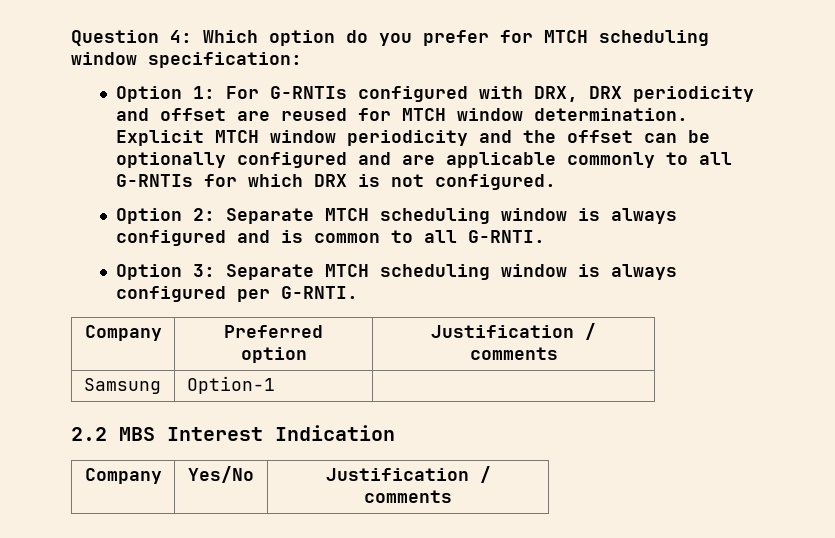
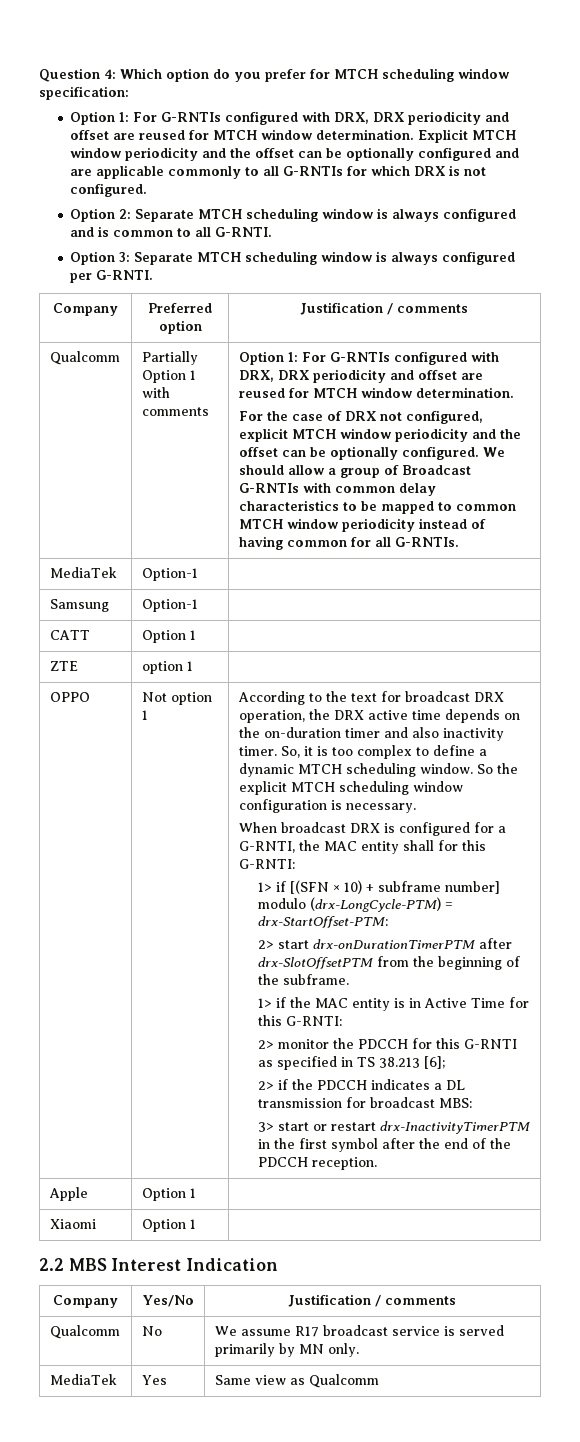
[83,378,161,394] [186,376,275,394] Samsung | Option-1 -> [49,351,120,365] [141,351,198,365] [141,370,196,383] [141,387,170,398] [141,407,209,416] [238,351,499,365] [238,369,483,383] [238,387,514,398] [238,410,483,424] [238,428,521,442] [238,446,505,460] [238,465,471,478] [238,482,436,496] [238,500,516,514] [238,518,486,532] [238,536,459,550] [49,567,117,578] [141,568,198,581] [49,599,109,612] [141,599,198,612] [49,630,90,640] [141,630,196,643] [49,661,78,671] [141,661,193,674] [49,692,90,702] [141,692,212,705] [141,710,148,720] [237,691,504,705] [238,709,520,723] [238,727,504,741] [238,745,487,759] [238,763,518,777] [238,781,463,795] [238,799,416,813] [238,822,506,836] [238,840,486,854] [238,859,295,869] [257,880,500,894] [257,897,453,912] [257,916,388,928] [257,938,512,949] [257,956,520,970] [257,974,349,985] [257,997,529,1011] [257,1015,342,1026] [257,1038,517,1049] [257,1056,445,1070] [257,1079,465,1090] [257,1097,472,1108] [257,1121,530,1134] [257,1138,511,1152] [257,1157,377,1170] [48,1187,88,1201] [141,1188,196,1201] [49,1219,96,1229] [141,1219,196,1232] Qualcomm | Partially Option 1 with comments | Option 1: For G-RNTIs configured with DRX, DRX periodicity and offset are reused for MTCH window determination. // For the case of DRX not configured, explicit MTCH window periodicity and the offset can be optionally configured. We should allow a group of Broadcast G-RNTIs with common delay characteristics to be mapped to common MTCH window periodicity instead of having common for all G-RNTIs. // MediaTek | Option-1 | // Samsung | Option-1 | // CATT | Option 1 | // ZTE | option 1 | // OPPO | Not option 1 | According to the text for broadcast DRX operation, the DRX active time depends on the on-duration timer and also inactivity timer. So, it is too complex to define a dynamic MTCH scheduling window. So the explicit MTCH scheduling window configuration is necessary. // When broadcast DRX is configured for a G-RNTI, the MAC entity shall for this G-RNTI: // 1> if [(SFN × 10) + subframe number] modulo (drx-LongCycle-PTM) = drx-StartOffset-PTM: // 2> start drx-onDurationTimerPTM after drx-SlotOffsetPTM from the beginning of the subframe. // 1> if the MAC entity is in Active Time for this G-RNTI: // 2> monitor the PDCCH for this G-RNTI as specified in TS 38.213 [6]; // 2> if the PDCCH indicates a DL transmission for broadcast MBS: // 3> start or restart drx-InactivityTimerPTM in the first symbol after the end of the PDCCH reception. // Apple | Option 1 | // Xiaomi | Option 1
(452, 496) none -> [49,1325,120,1339] [141,1326,162,1336] [214,1325,504,1337] [214,1343,359,1357] [49,1374,117,1385] [141,1375,167,1385] [214,1374,379,1388] // Qualcomm | No | We assume R17 broadcast service is served primarily by MN only. // MediaTek | Yes | Same view as Qualcomm

